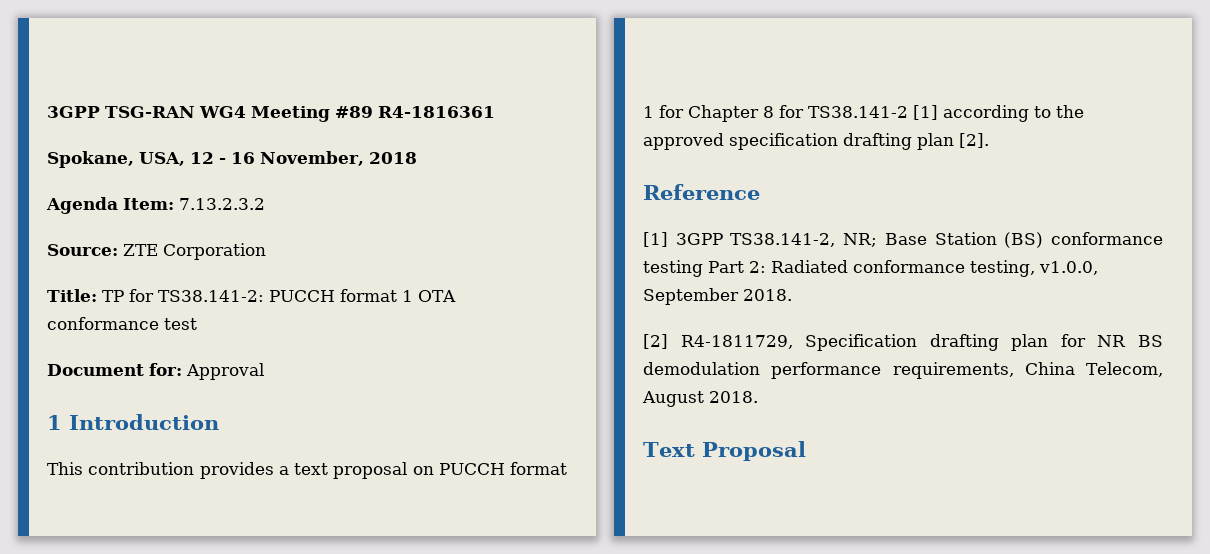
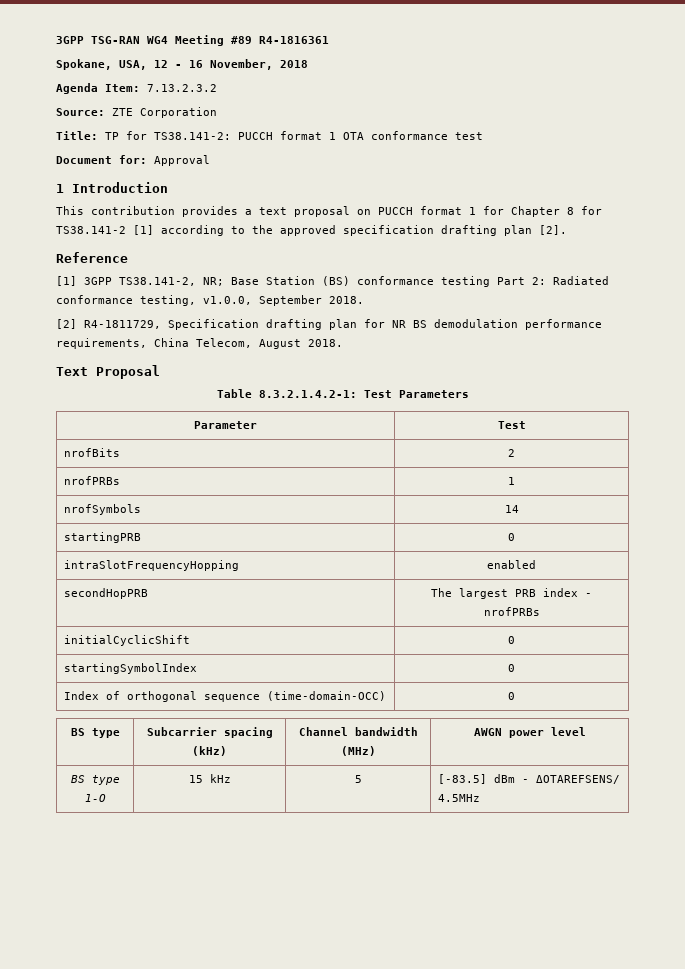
(806, 451) none -> [216,389,469,398] [194,421,257,429] [497,421,526,429] [63,448,120,457] [508,449,515,457] [63,476,120,485] [508,477,515,485] [63,504,141,515] [504,505,519,513] [63,532,141,543] [508,533,515,541] [63,560,239,571] [487,560,536,569] [63,588,148,599] [431,588,592,599] [483,607,540,616] [63,635,190,646] [508,636,515,644] [63,663,197,674] [508,664,515,672] [63,691,386,702] [508,692,515,700] [70,728,120,738] [146,727,273,738] [192,746,227,756] [298,727,418,736] [340,746,376,756] [473,727,586,738] [70,775,120,785] [84,794,106,802] [188,774,231,783] [354,775,362,783] [437,774,620,784] [437,794,480,802] // Table 8.3.2.1.4.2-1: Test Parameters // Parameter | Test // nrofBits | 2 // nrofPRBs | 1 // nrofSymbols | 14 // startingPRB | 0 // intraSlotFrequencyHopping | enabled // secondHopPRB | The largest PRB index - nrofPRBs // initialCyclicShift | 0 // startingSymbolIndex | 0 // Index of orthogonal sequence (time-domain-OCC) | 0 // BS type | Subcarrier spacing (kHz) | Channel bandwidth (MHz) | AWGN power level // BS type 1-O | 15 kHz | 5 | [-83.5] dBm - ΔOTAREFSENS/ 4.5MHz

